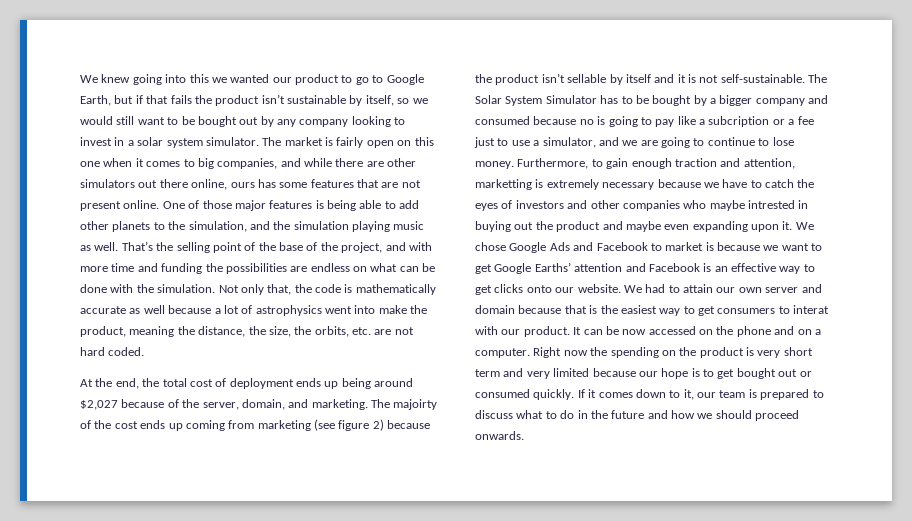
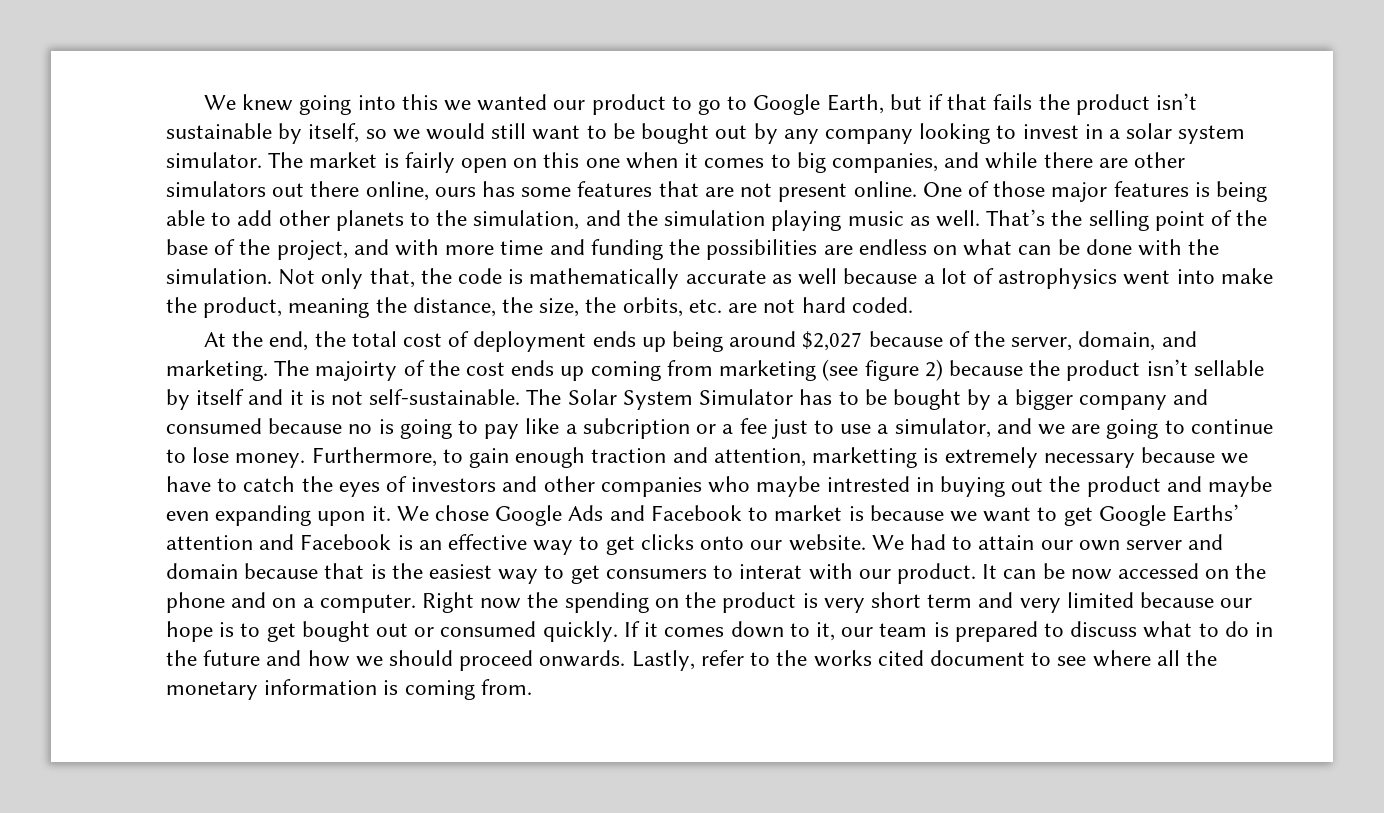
(524, 435) none -> [631,650,1217,671] [166,679,532,700] Lastly, refer to the works cited document to see where all the monetary information is coming from.

